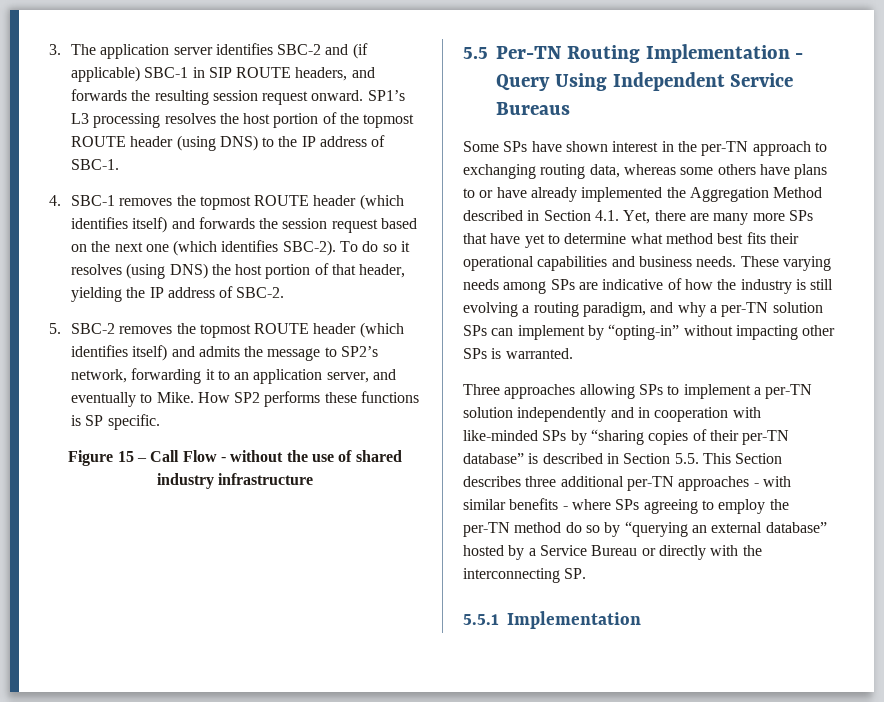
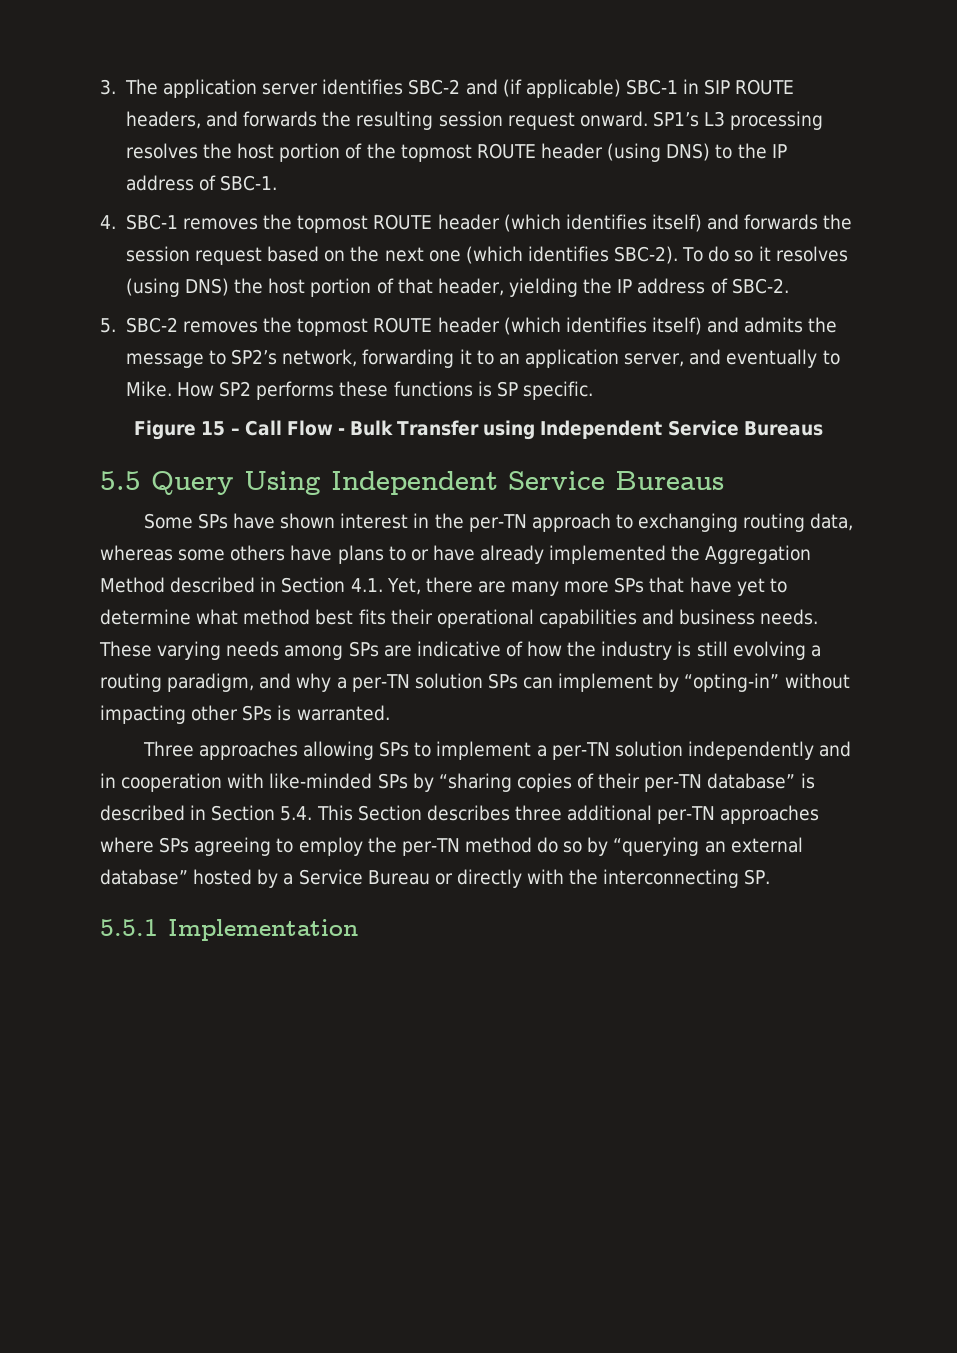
[230,450,402,462] [156,473,314,489] [463,44,804,63] without the use of shared industry infrastructure // 5.5 Per-TN Routing Implementation - -> [350,420,823,440] [100,471,141,490] Bulk Transfer using Independent Service Bureaus // 5.5
[674,453,699,464] 5.5. -> [280,806,313,821] 5.4.
[753,476,791,487] [463,498,568,510] - with similar benefits - -> (820, 814) none

